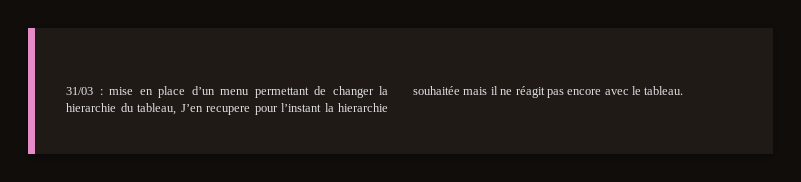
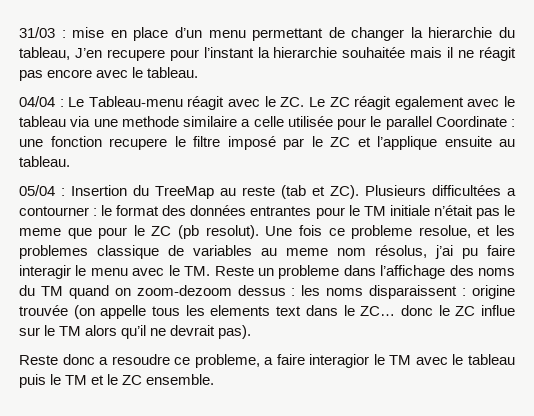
(684, 90) none -> [19,96,516,110] [19,116,515,130] [19,136,515,150] [19,156,70,167] [19,185,516,199] [19,205,516,219] [19,225,516,239] [19,245,515,259] [19,265,515,279] [19,285,516,299] [19,305,515,319] [19,325,252,339] [19,354,516,368] [19,374,215,388] // 04/04 : Le Tableau-menu réagit avec le ZC. Le ZC réagit egalement avec le tableau via une methode similaire a celle utilisée pour le parallel Coordinate : une fonction recupere le filtre imposé par le ZC et l’applique ensuite au tableau. // 05/04 : Insertion du TreeMap au reste (tab et ZC). Plusieurs difficultées a contourner : le format des données entrantes pour le TM initiale n’était pas le meme que pour le ZC (pb resolut). Une fois ce probleme resolue, et les problemes classique de variables au meme nom résolus, j’ai pu faire interagir le menu avec le TM. Reste un probleme dans l’affichage des noms du TM quand on zoom-dezoom dessus : les noms disparaissent : origine trouvée (on appelle tous les elements text dans le ZC… donc le ZC influe sur le TM alors qu’il ne devrait pas). // Reste donc a resoudre ce probleme, a faire interagior le TM avec le tableau puis le TM et le ZC ensemble.

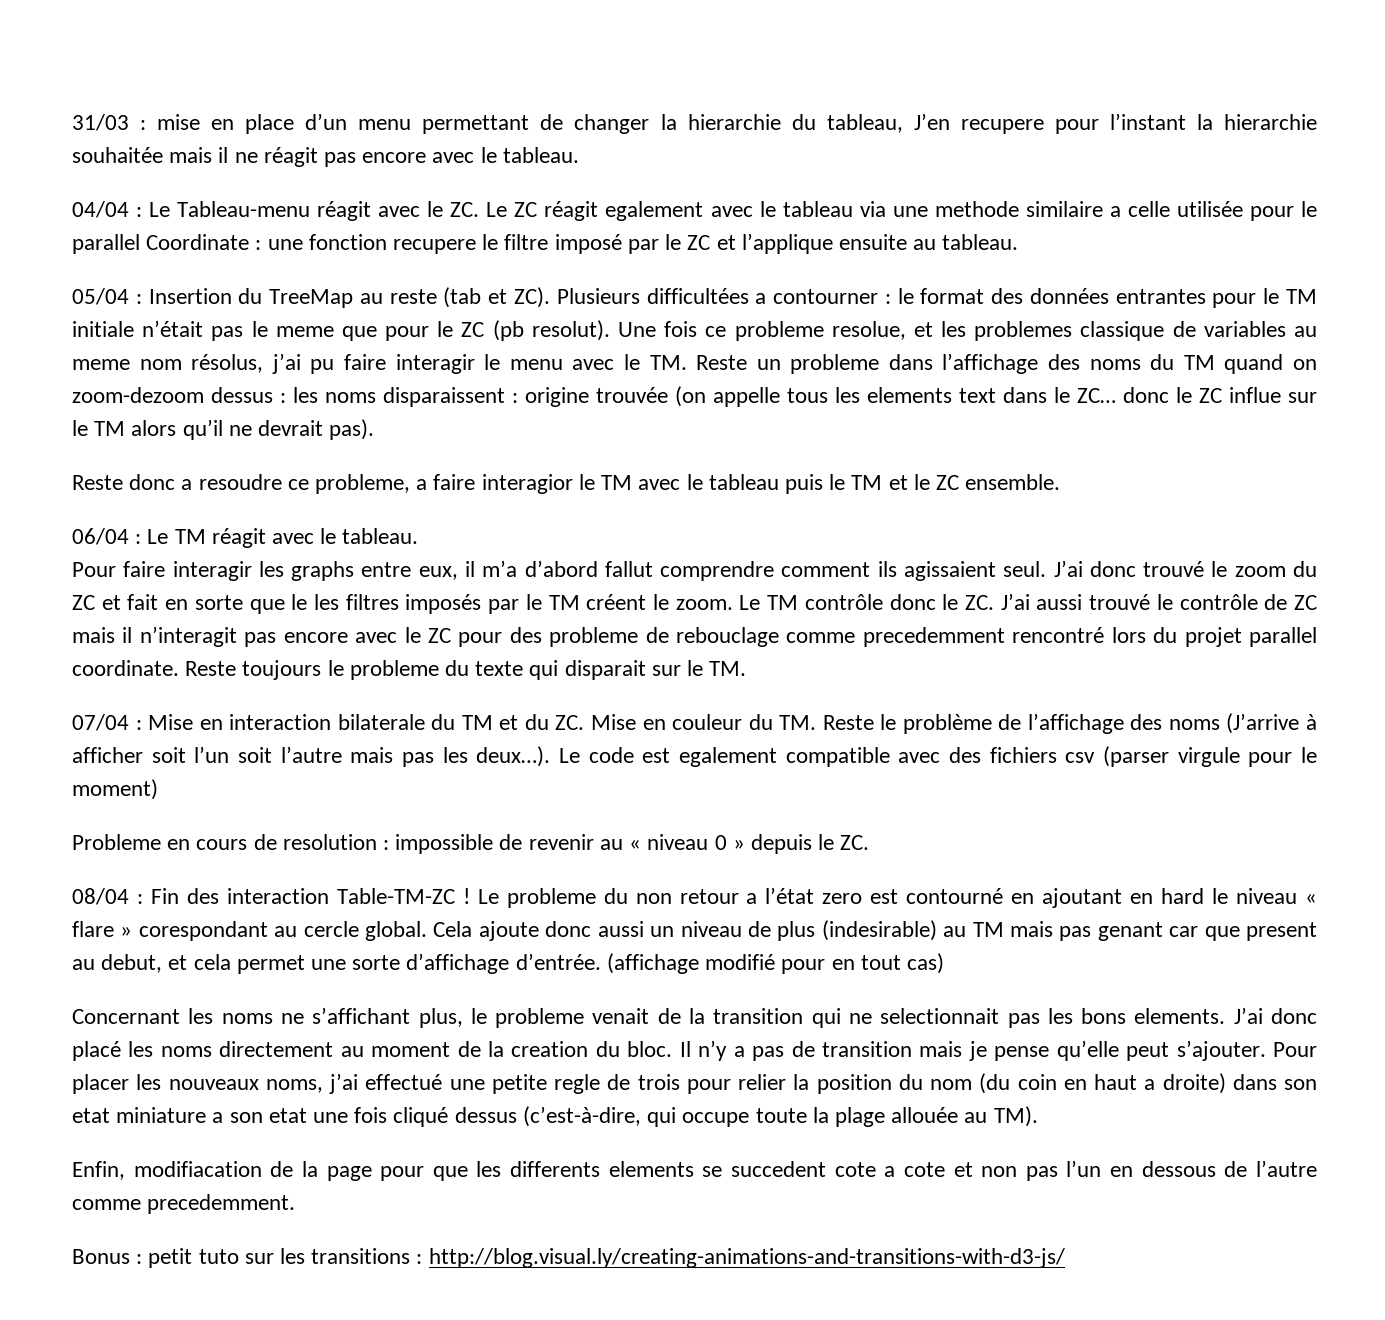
(215, 379) none -> [72,528,419,548] [72,560,1317,581] [72,593,1317,614] [72,626,1318,647] [72,660,747,680] [72,713,1317,734] [72,746,1317,767] [72,779,158,800] [72,834,870,854] [72,887,1317,908] [72,920,1317,941] [72,953,944,974] [72,1007,1317,1028] [72,1040,1317,1061] [72,1073,1317,1094] [72,1106,1038,1127] [72,1160,1318,1181] [72,1194,296,1214] [72,1248,1065,1268] // 06/04 : Le TM réagit avec le tableau. // Pour faire interagir les graphs entre eux, il m’a d’abord fallut comprendre comment ils agissaient seul. J’ai donc trouvé le zoom du ZC et fait en sorte que le les filtres imposés par le TM créent le zoom. Le TM contrôle donc le ZC. J’ai aussi trouvé le contrôle de ZC mais il n’interagit pas encore avec le ZC pour des probleme de rebouclage comme precedemment rencontré lors du projet parallel coordinate. Reste toujours le probleme du texte qui disparait sur le TM. // 07/04 : Mise en interaction bilaterale du TM et du ZC. Mise en couleur du TM. Reste le problème de l’affichage des noms (J’arrive à afficher soit l’un soit l’autre mais pas les deux…). Le code est egalement compatible avec des fichiers csv (parser virgule pour le moment) // Probleme en cours de resolution : impossible de revenir au « niveau 0 » depuis le ZC. // 08/04 : Fin des interaction Table-TM-ZC ! Le probleme du non retour a l’état zero est contourné en ajoutant en hard le niveau « flare » corespondant au cercle global. Cela ajoute donc aussi un niveau de plus (indesirable) au TM mais pas genant car que present au debut, et cela permet une sorte d’affichage d’entrée. (affichage modifié pour en tout cas) // Concernant les noms ne s’affichant plus, le probleme venait de la transition qui ne selectionnait pas les bons elements. J’ai donc placé les noms directement au moment de la creation du bloc. Il n’y a pas de transition mais je pense qu’elle peut s’ajouter. Pour placer les nouveaux noms, j’ai effectué une petite regle de trois pour relier la position du nom (du coin en haut a droite) dans son etat miniature a son etat une fois cliqué dessus (c’est-à-dire, qui occupe toute la plage allouée au TM). // Enfin, modifiacation de la page pour que les differents elements se succedent cote a cote et non pas l’un en dessous de l’autre comme precedemment. // Bonus : petit tuto sur les transitions : http://blog.visual.ly/creating-animations-and-transitions-with-d3-js/

